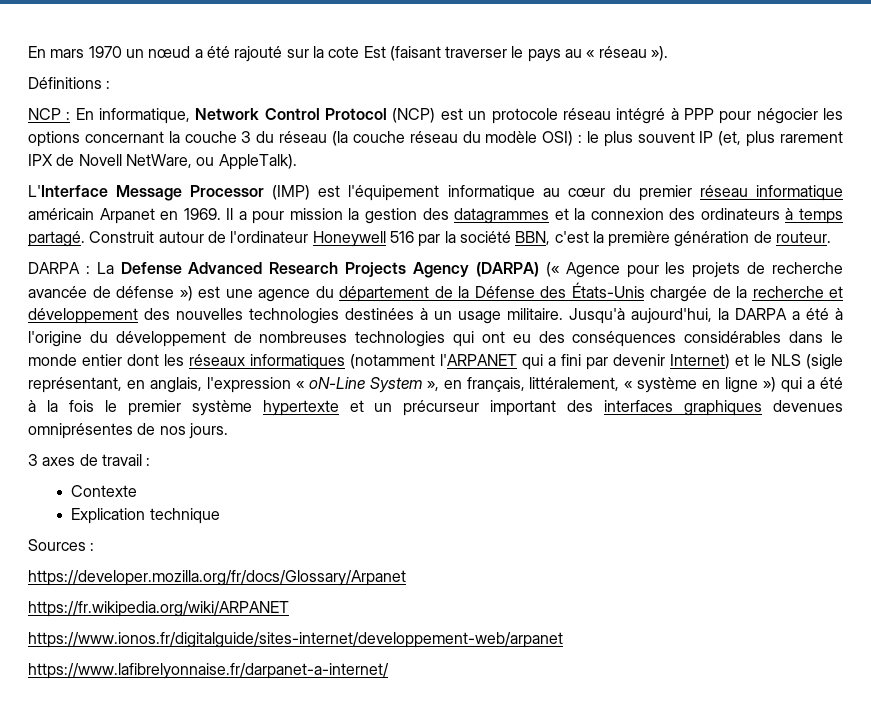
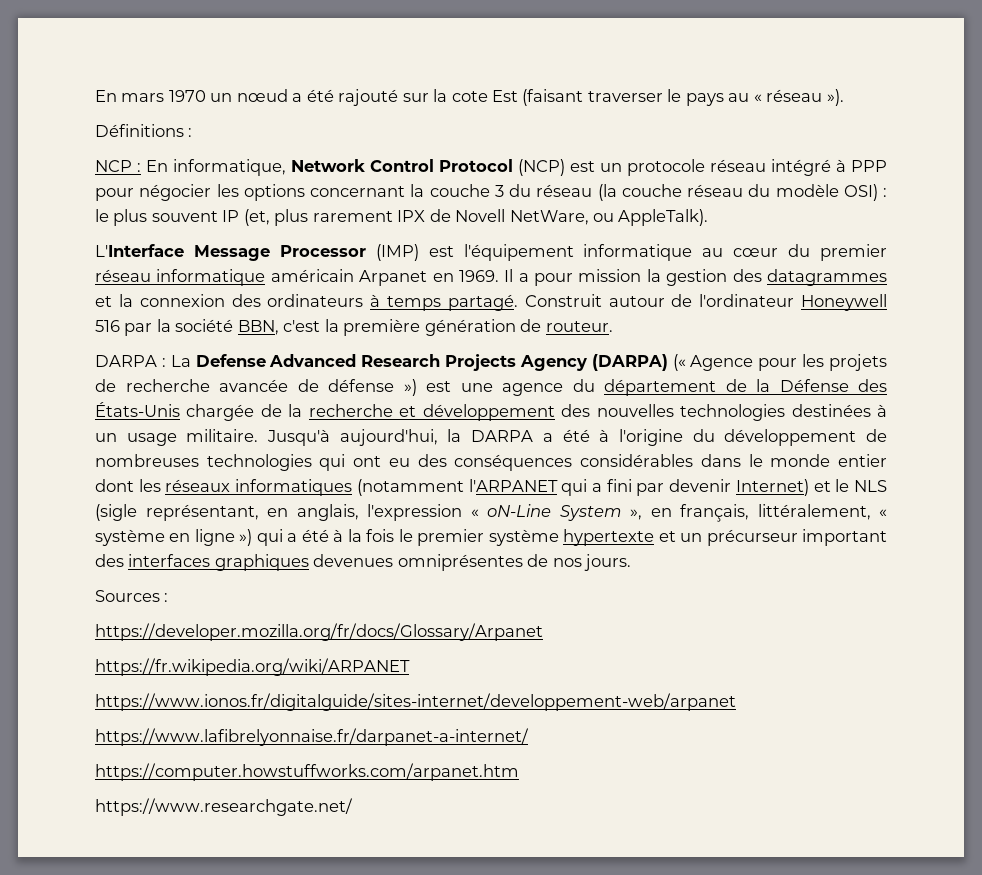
[28,454,151,466] [71,485,138,497] [71,508,220,524] // 3 axes de travail : // Contexte // Explication technique -> (632, 562) none
(389, 671) none -> [95,763,519,781] [95,798,353,816] // https://computer.howstuffworks.com/arpanet.htm // https://www.researchgate.net/

